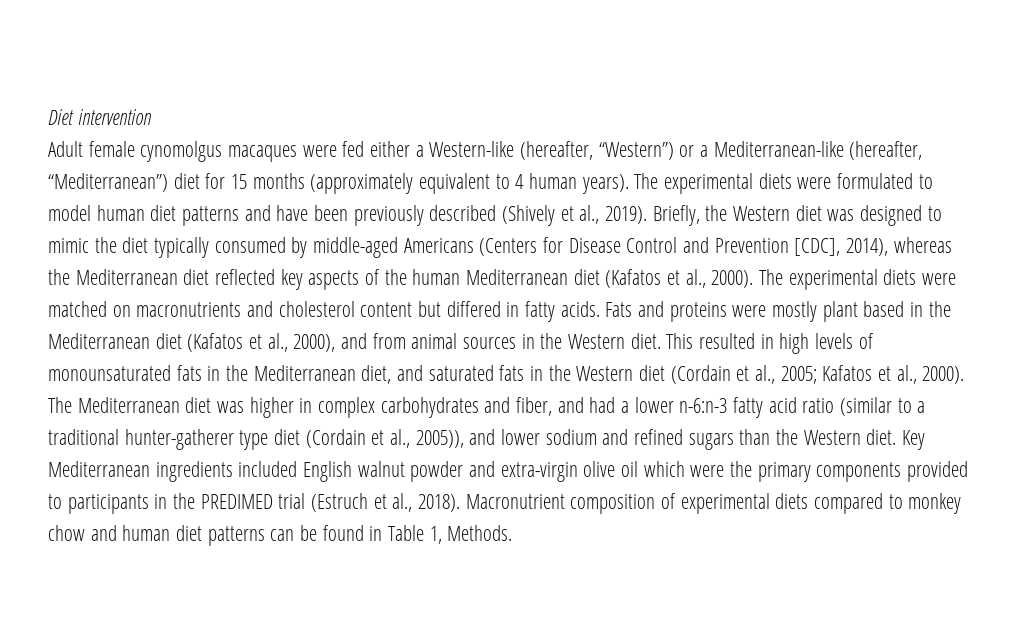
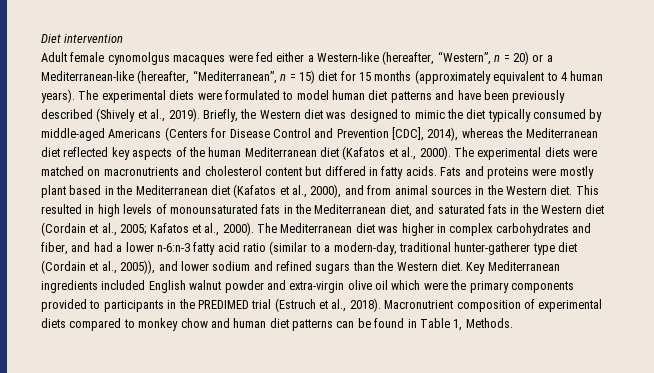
[598,141,923,160] [48,173,168,192] “Western”) or a Mediterranean-like (hereafter, “Mediterranean”) -> [437,51,553,65] [41,70,315,84] “Western”, n = 20) or a Mediterranean-like (hereafter, “Mediterranean”, n = 15)
(926, 407) none -> [333,242,397,255] modern-day,

